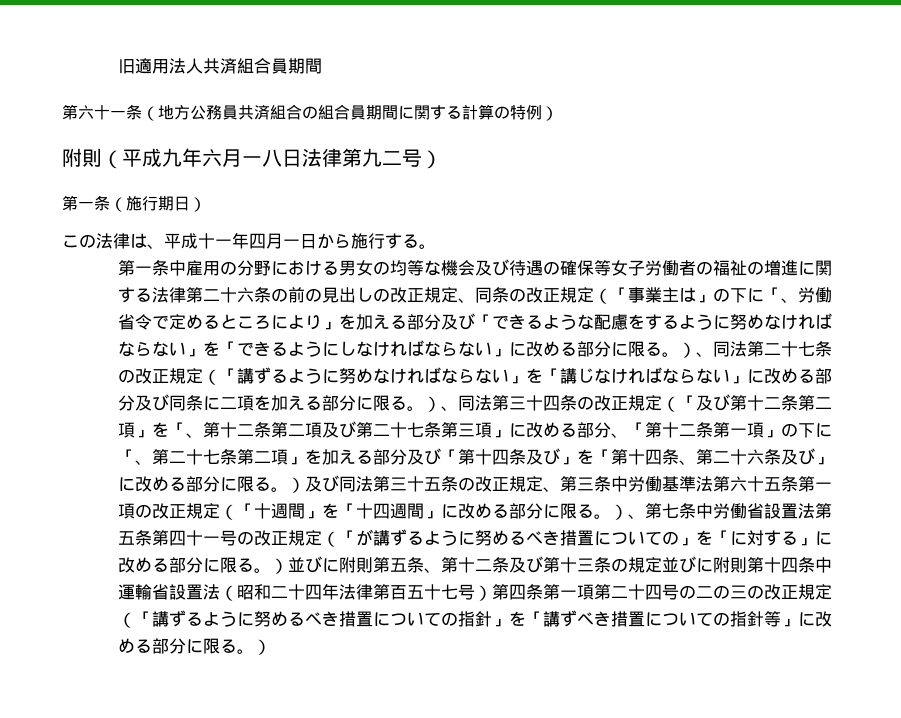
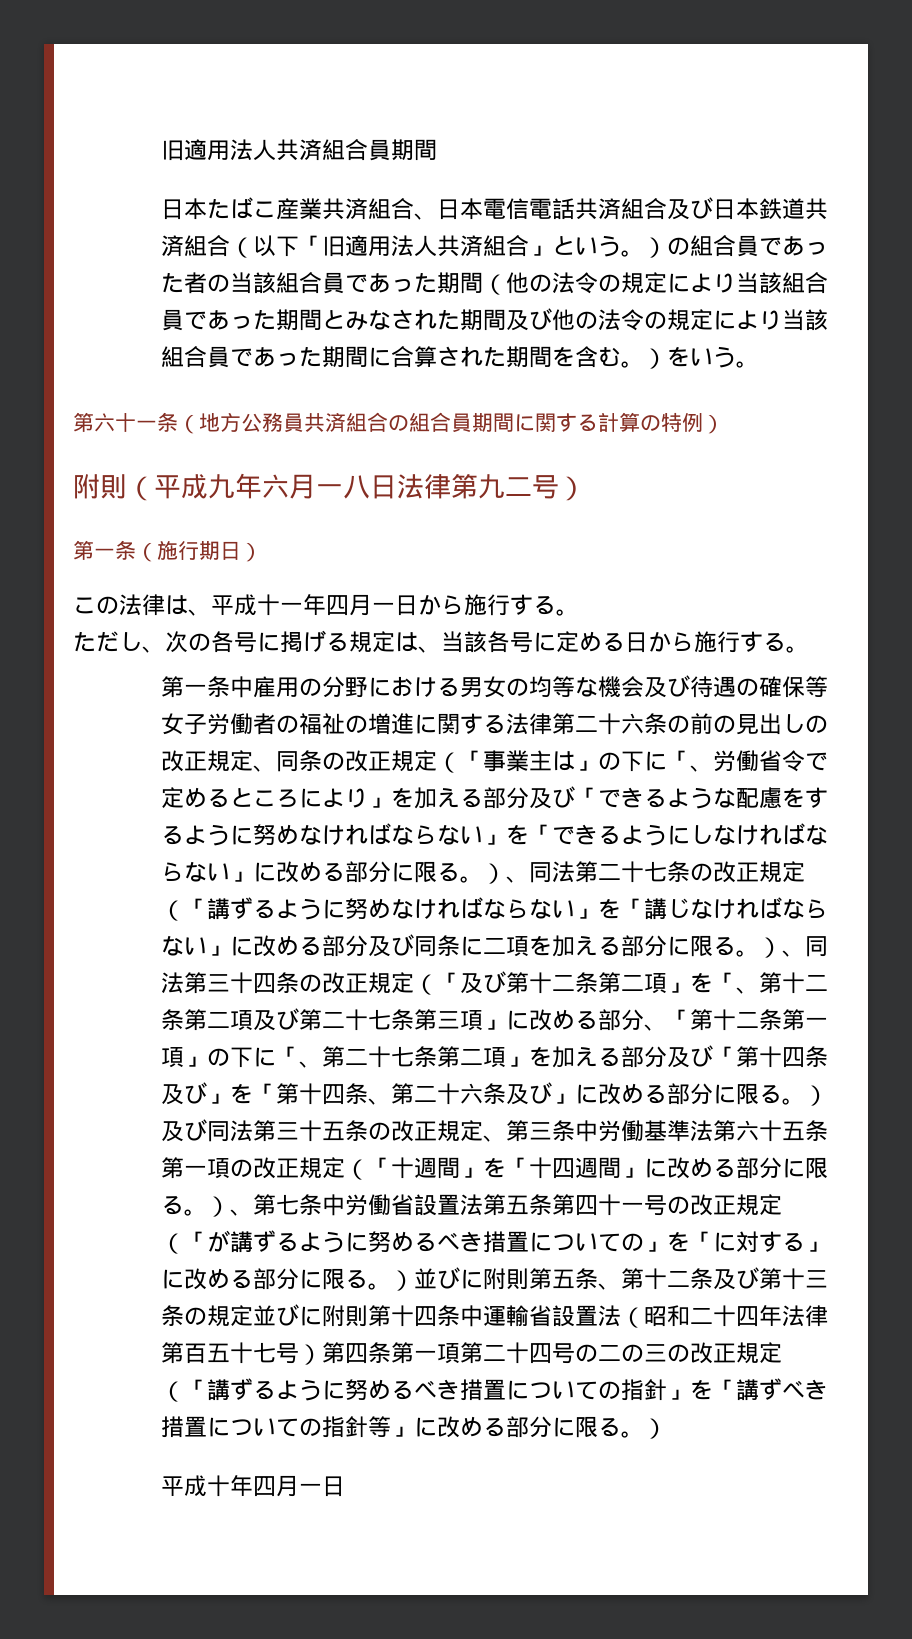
(322, 66) none -> [161,197,829,220] [161,235,829,258] [161,272,829,295] [161,308,829,331] [161,346,760,369] // 日本たばこ産業共済組合、日本電信電話共済組合及び日本鉄道共済組合（以下「旧適用法人共済組合」という。）の組合員であった者の当該組合員であった期間（他の法令の規定により当該組合員であった期間とみなされた期間及び他の法令の規定により当該組合員であった期間に合算された期間を含む。）をいう。
(436, 246) none -> [73,630,809,653] // ただし、次の各号に掲げる規定は、当該各号に定める日から施行する。
(271, 647) none -> [161,1475,346,1497] // 平成十年四月一日

